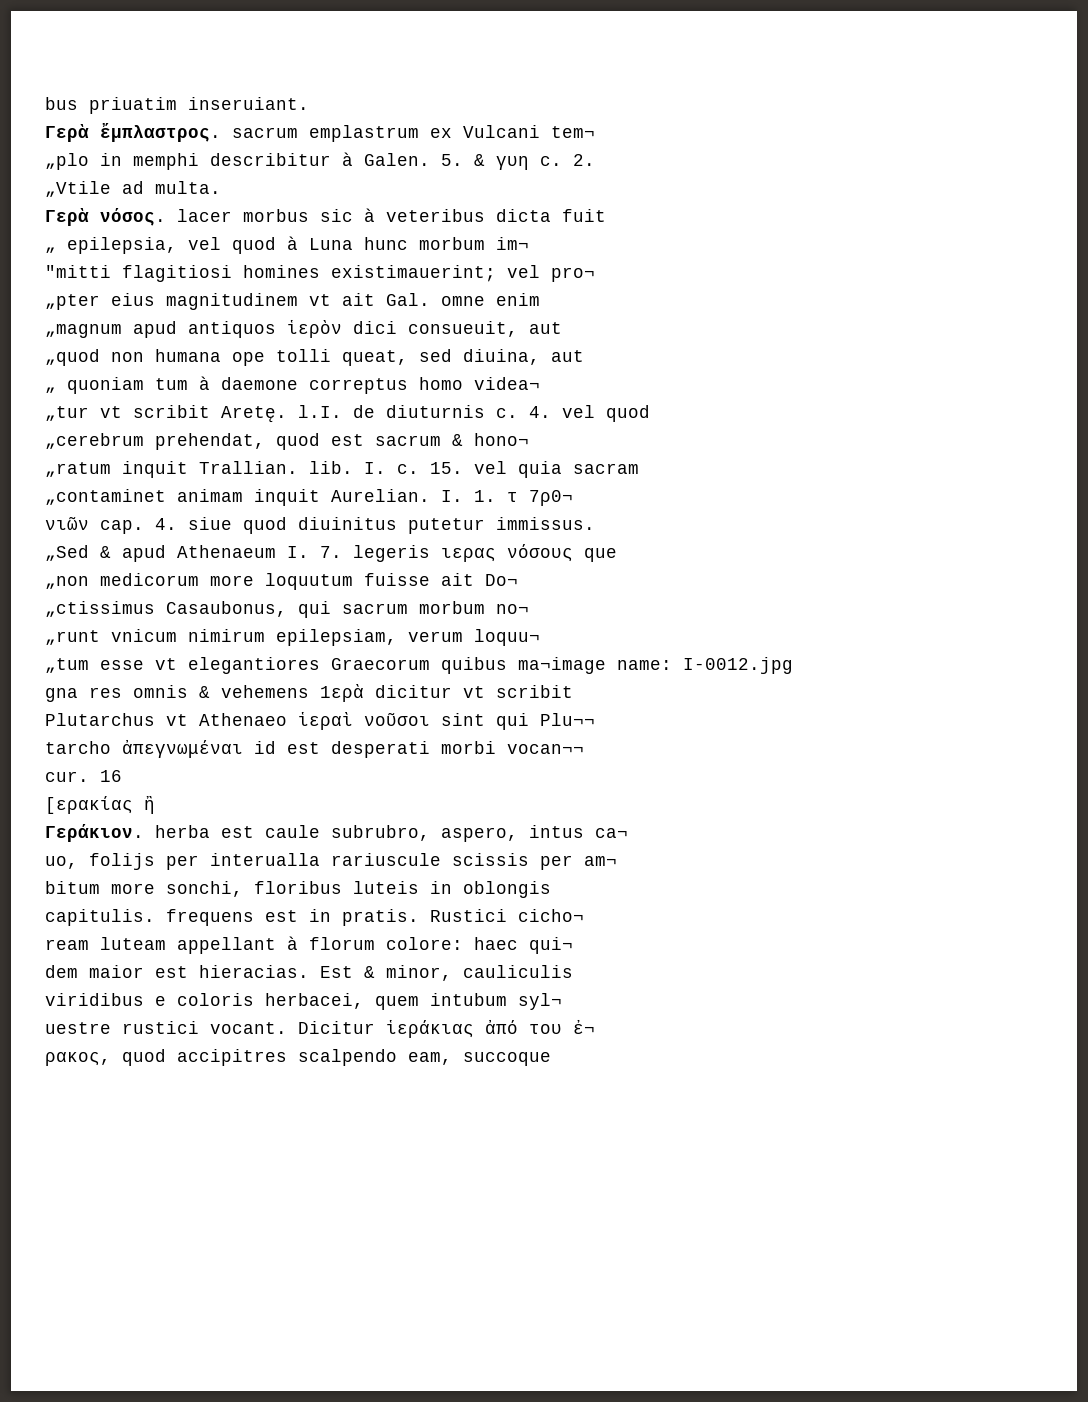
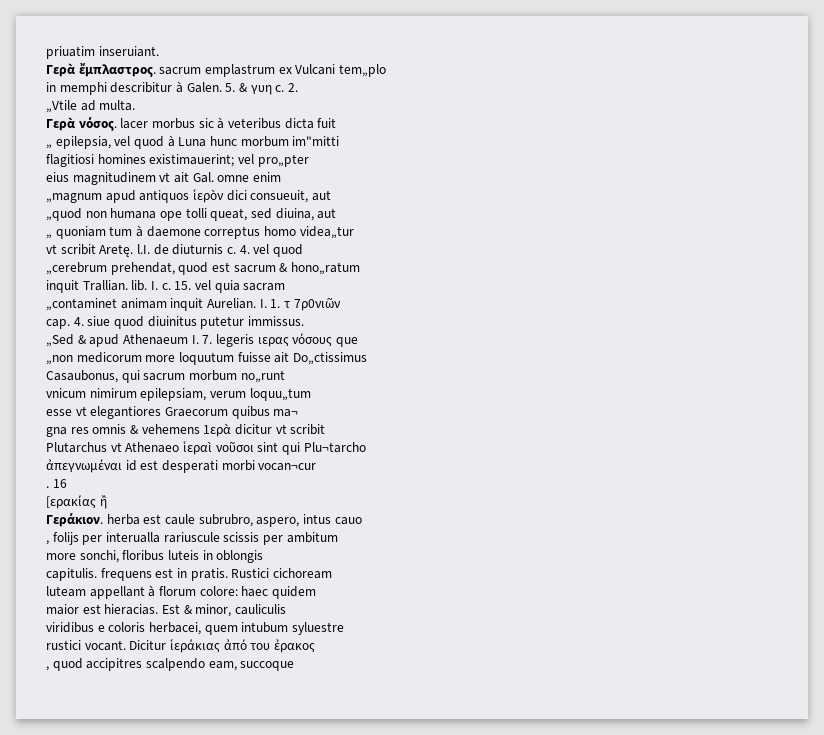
[45,97,78,110] bus -> (46, 52) none
[551,126,595,138] [45,153,89,170] tem¬ // „plo -> [338,64,386,77] tem„plo //
[496,237,529,250] [45,265,111,278] im¬ // "mitti -> [292,136,340,146] im"mitti //
[551,267,595,282] [45,294,100,310] pro¬ // „pter -> [257,154,309,167] pro„pter //
[474,377,540,390] [45,406,89,421] videa¬ // „tur -> [299,226,354,239] videa„tur //
[474,433,529,446] [45,462,111,477] hono¬ // „ratum -> [290,262,360,275] hono„ratum //
[529,490,573,506] [45,516,89,530] 7ρ0¬ // νιῶν -> [293,297,341,311] 7ρ0νιῶν //
[485,574,518,586] [45,601,155,617] Do¬ // „ctissimus -> [292,352,367,365] Do„ctissimus //
[496,604,529,614] [45,630,100,645] no¬ // „runt -> [240,370,285,383] no„runt //
[474,629,540,646] [45,658,89,673] loquu¬ // „tum -> [249,388,311,401] loquu„tum //
[518,657,793,674] ma¬image name: Ι-0012.jpg -> [273,409,299,417] ma¬
[540,713,595,726] [45,741,111,754] Plu¬¬ // tarcho -> [303,442,366,453] Plu¬tarcho //
[507,744,584,754] [45,771,89,782] vocan¬¬ // cur. -> [258,463,317,471] [46,486,49,488] vocan¬cur // .
[595,828,628,838] [45,856,78,869] ca¬ // uo, -> [334,517,362,525] [46,540,49,545] cauo // ,
[584,856,617,866] [45,881,100,894] am¬ // bitum -> [286,532,338,543] ambitum //
[518,909,584,922] [45,939,89,950] cicho¬ // ream -> [272,568,332,579] cichoream //
[529,937,573,954] [45,965,78,978] qui¬ // dem -> [271,586,316,599] quidem //
[518,993,562,1010] [45,1022,111,1034] syl¬ // uestre -> [291,622,344,635] syluestre //
[573,1019,595,1034] [45,1052,111,1066] ἐ¬ // ρακος, -> [273,639,315,653] [46,666,49,671] ἐρακος // ,

